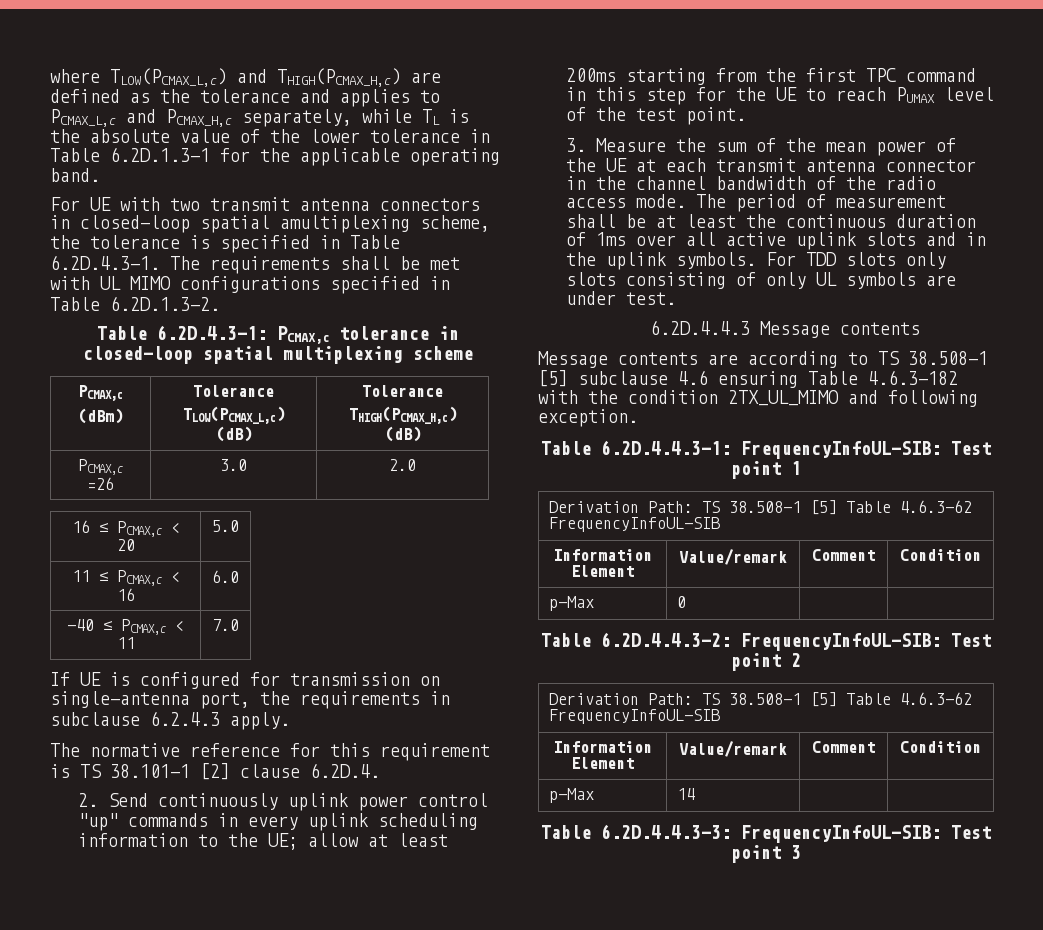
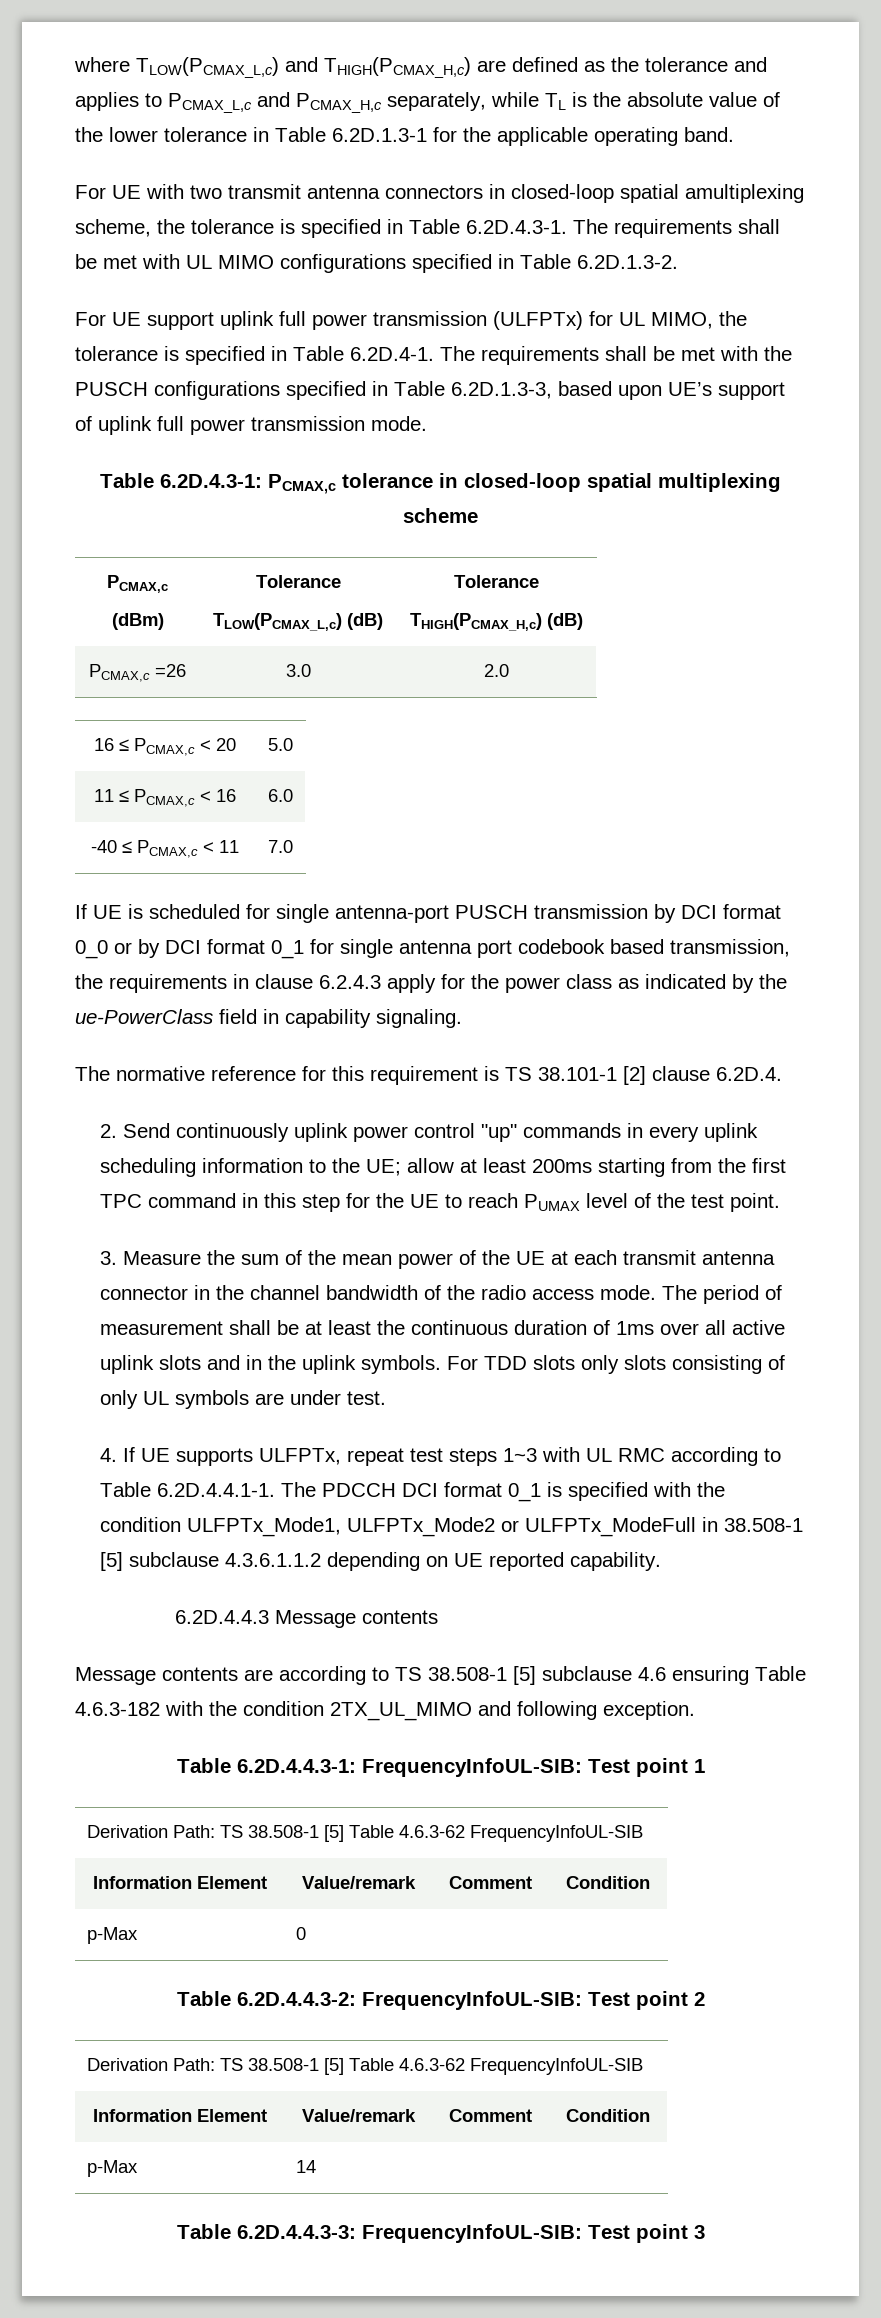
(220, 303) none -> [75,311,747,330] [75,346,792,365] [75,381,785,400] [75,416,427,435] // For UE support uplink full power transmission (ULFPTx) for UL MIMO, the tolerance is specified in Table 6.2D.4-1. The requirements shall be met with the PUSCH configurations specified in Table 6.2D.1.3-3, based upon UE’s support of uplink full power transmission mode.
[140,672,440,689] [50,691,450,709] [50,711,290,730] configured for transmission on single-antenna port, the requirements in subclause 6.2.4.3 apply. -> [149,904,781,923] [75,939,790,959] [75,974,787,993] [75,1009,462,1028] scheduled for single antenna-port PUSCH transmission by DCI format 0_0 or by DCI format 0_1 for single antenna port codebook based transmission, the requirements in clause 6.2.4.3 apply for the power class as indicated by the ue-PowerClass field in capability signaling.
(676, 298) none -> [99,1447,781,1466] [99,1482,725,1502] [99,1517,803,1537] [99,1552,661,1571] // 4. If UE supports ULFPTx, repeat test steps 1~3 with UL RMC according to Table 6.2D.4.4.1-1. The PDCCH DCI format 0_1 is specified with the condition ULFPTx_Mode1, ULFPTx_Mode2 or ULFPTx_ModeFull in 38.508-1 [5] subclause 4.3.6.1.1.2 depending on UE reported capability.

